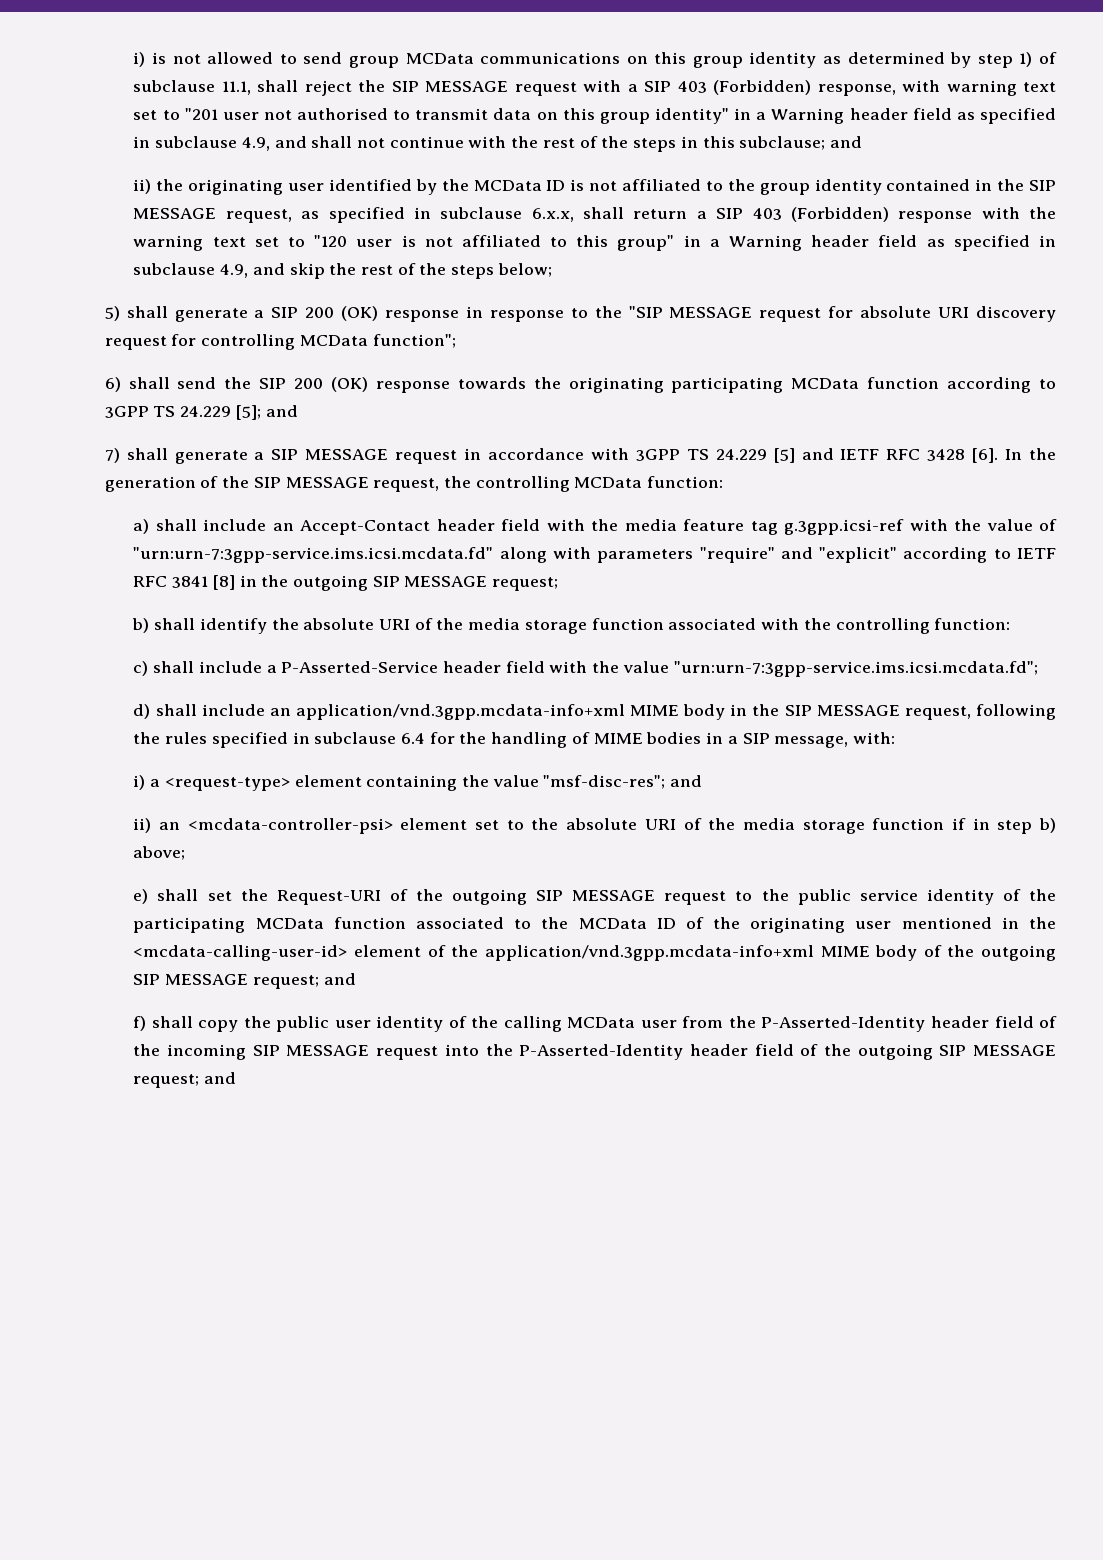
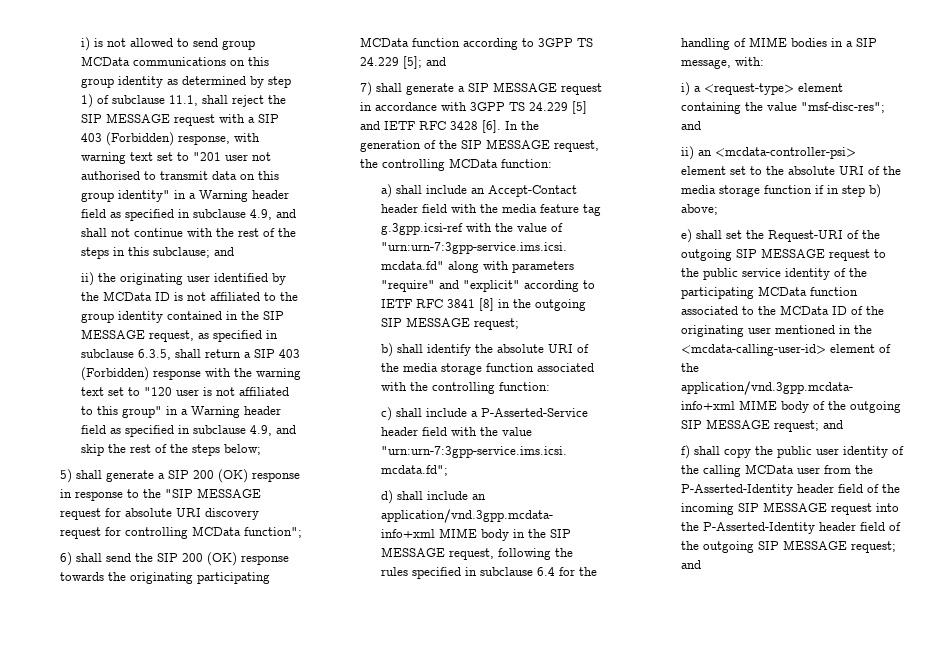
[531,208,574,222] 6.x.x, -> [137,349,171,360] 6.3.5,

